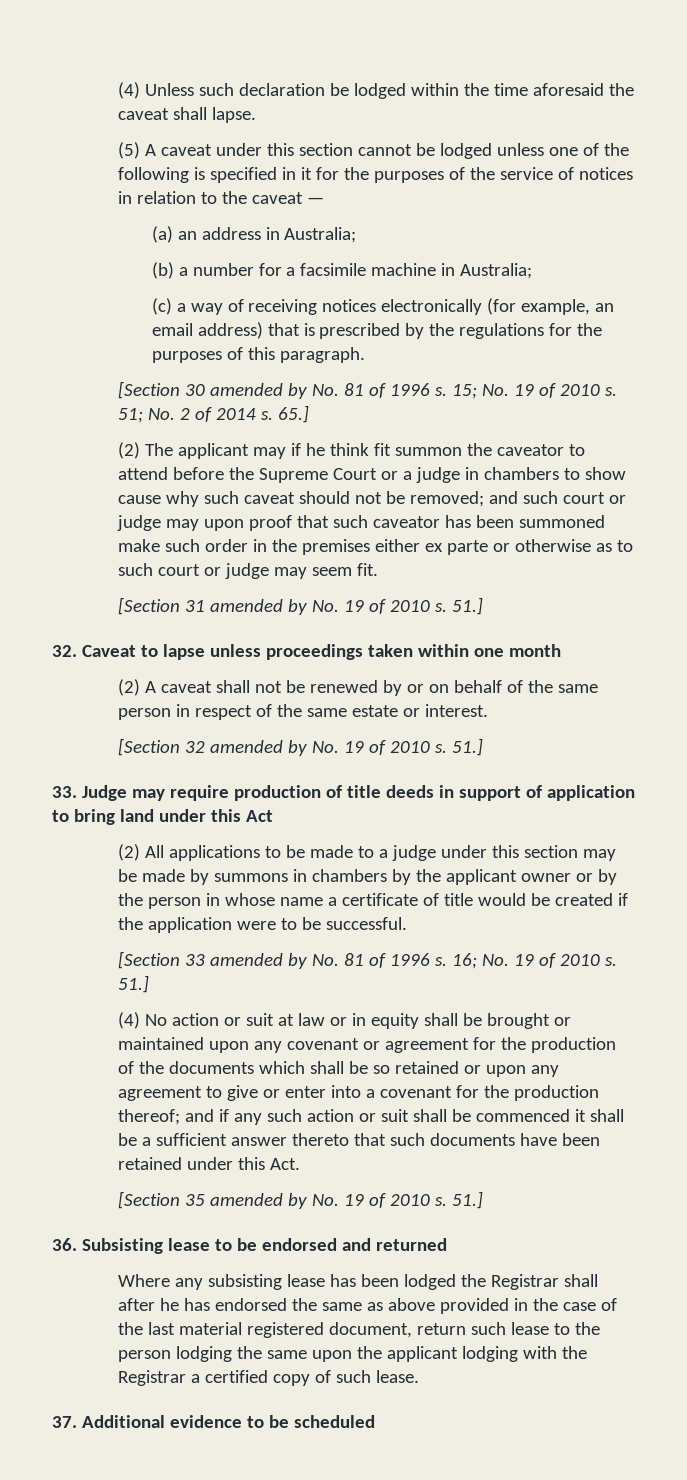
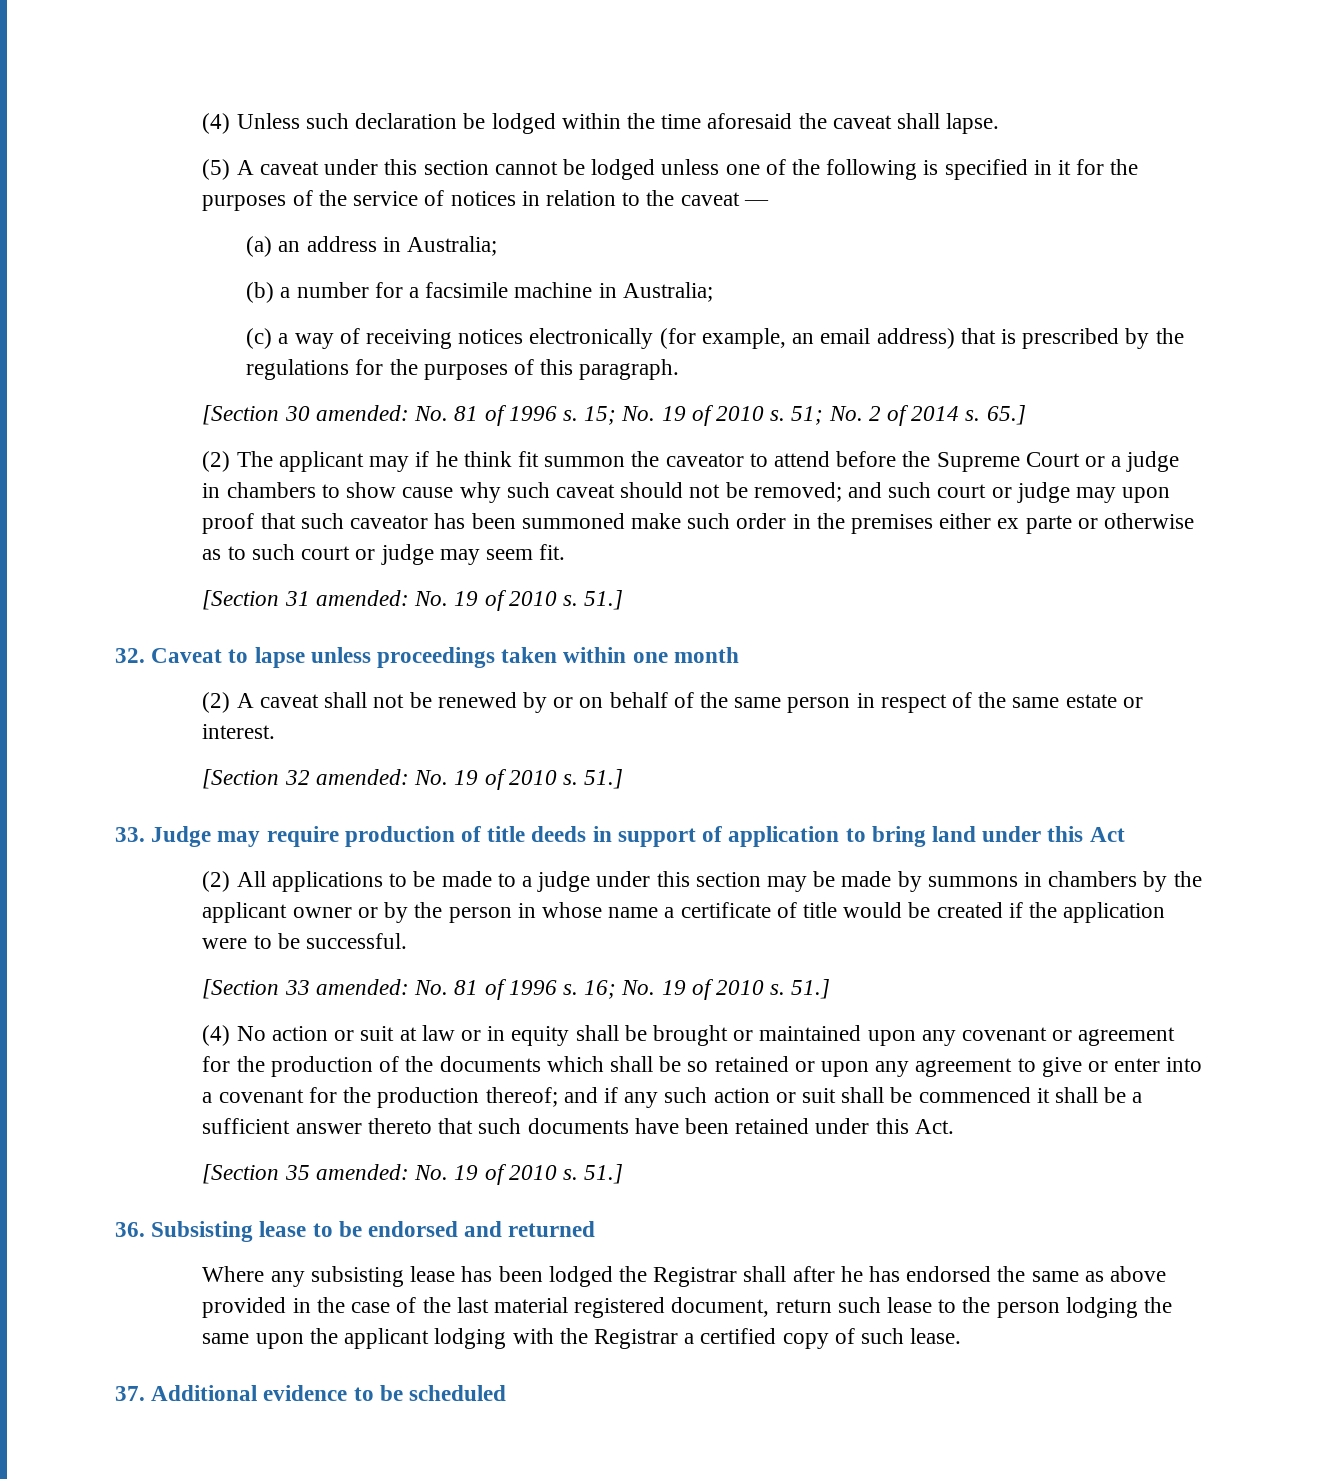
[210,383,308,399] amended by -> [315,405,409,421] amended:
[210,599,308,615] amended by -> [315,590,409,606] amended:
[210,740,308,756] amended by -> [315,769,409,785] amended:
[210,953,308,969] amended by -> [315,979,409,995] amended:
[210,1193,308,1209] amended by -> [315,1164,409,1180] amended:

